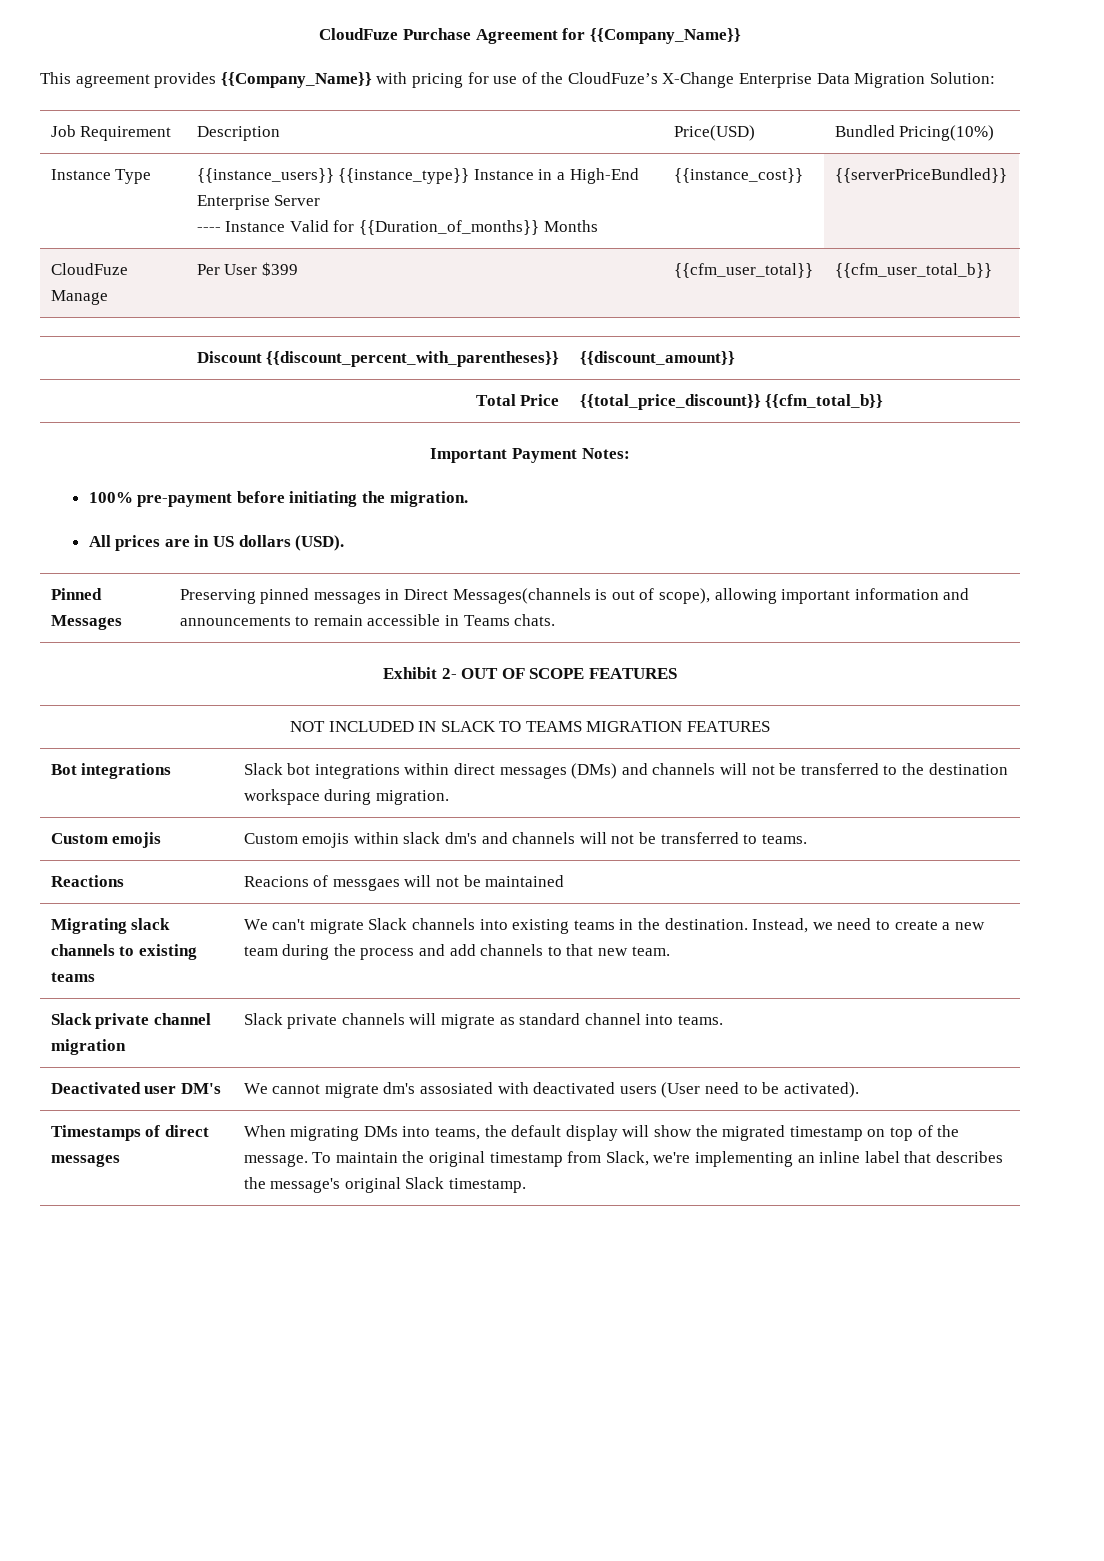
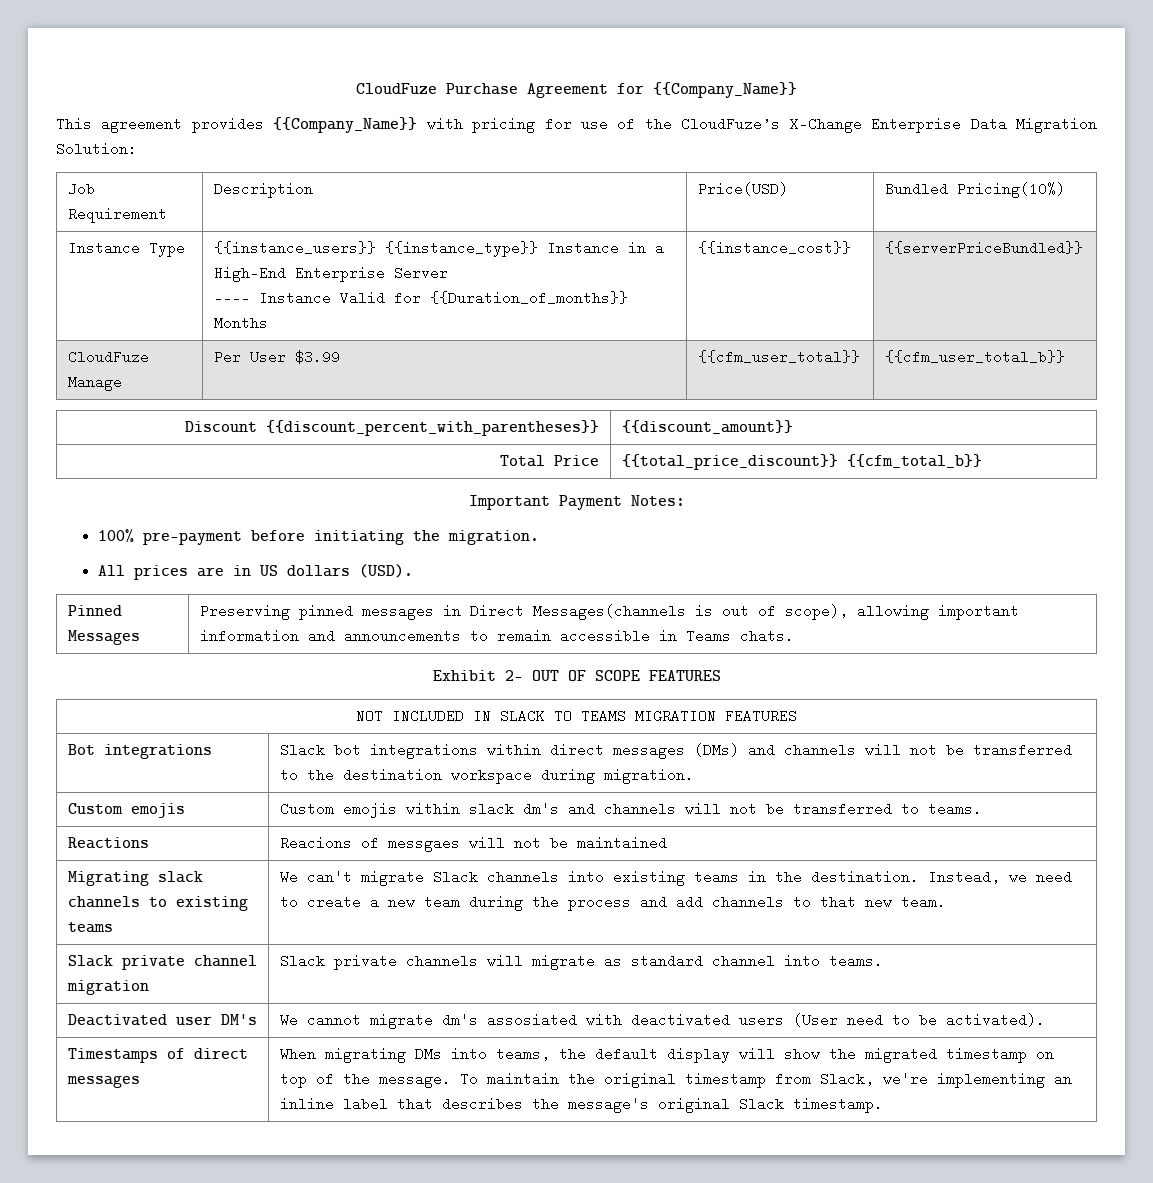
[261,262,298,276] $399 -> [294,350,340,364] $3.99

